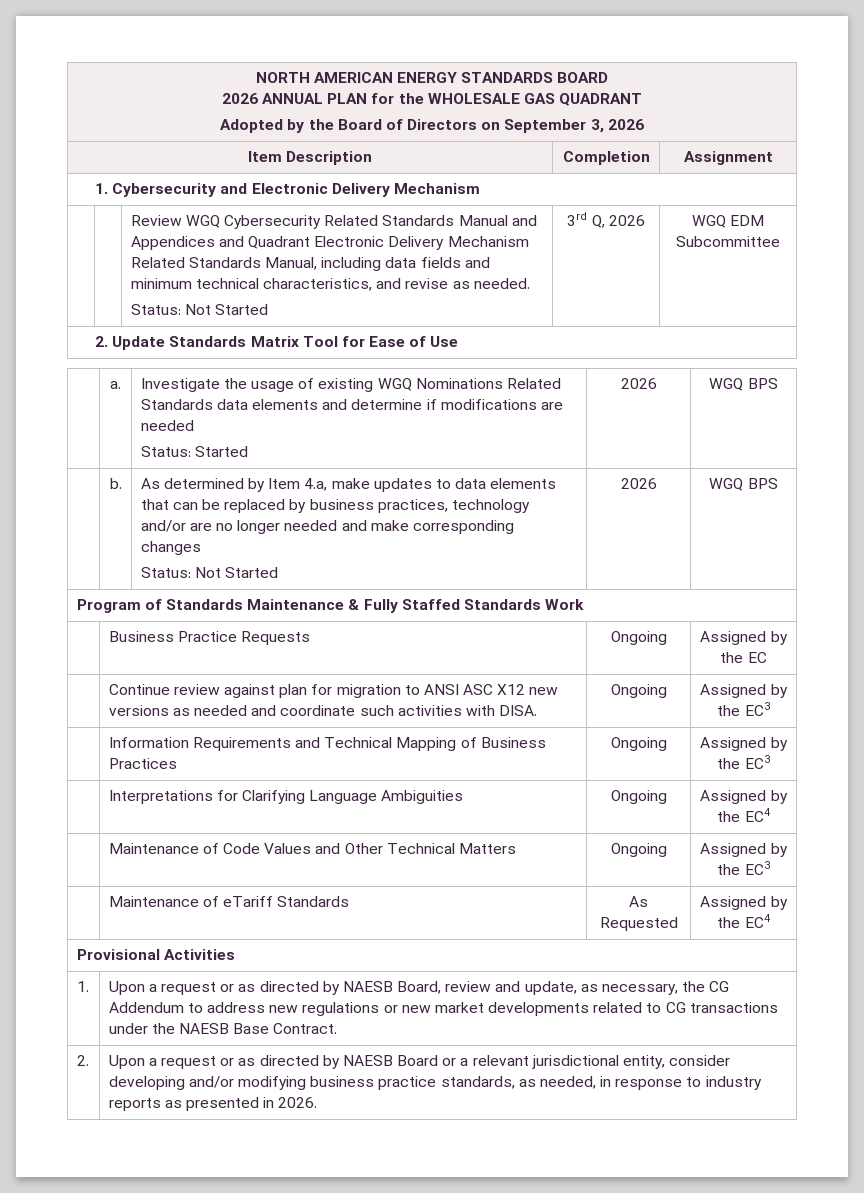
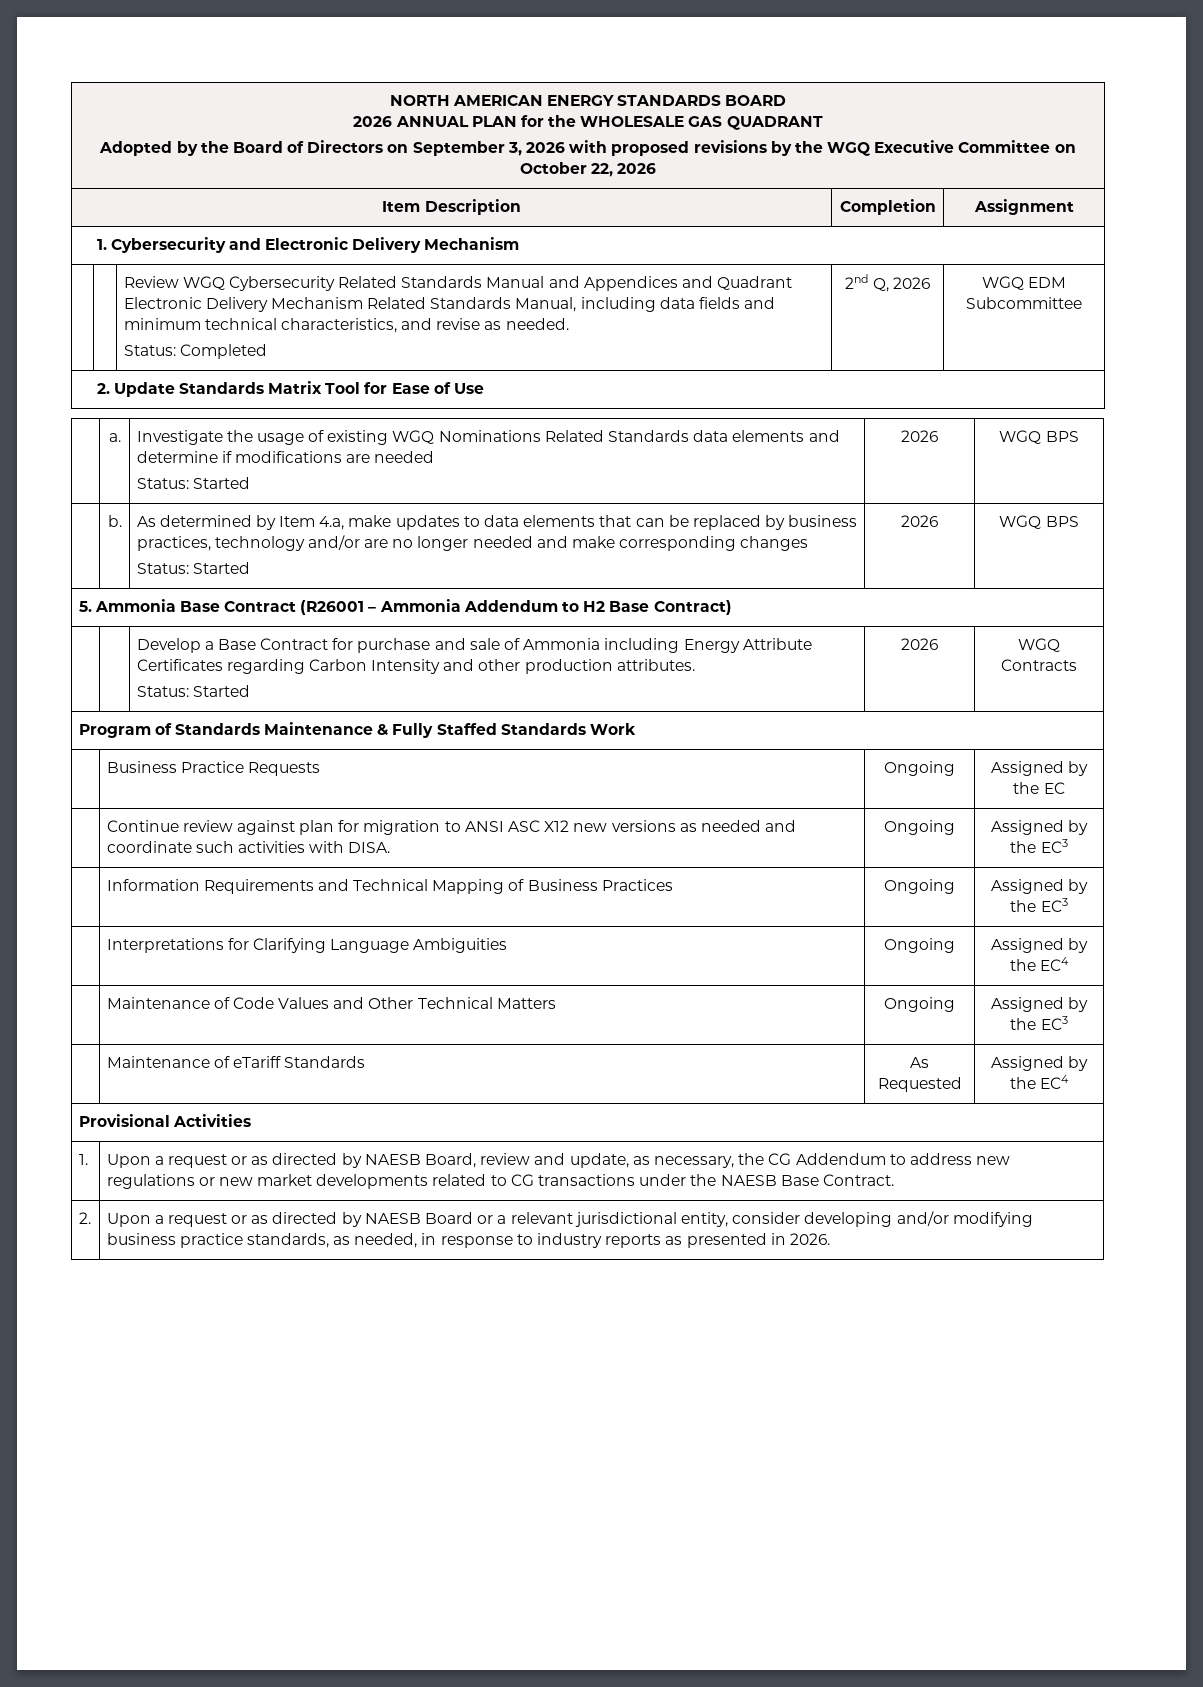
(644, 124) none -> [569,140,1076,156] [519,162,657,177] with proposed revisions by the WGQ Executive Committee on October 22, 2026
[184,304,268,315] [567,212,588,226] Not Started | 3rd -> [179,344,267,359] [845,274,869,289] Completed | 2nd
[194,567,278,578] [620,478,657,489] [709,478,778,491] Not Started | 2026 | WGQ BPS -> [192,562,250,574] [901,515,938,527] [999,515,1079,529] [78,599,732,615] [136,638,812,653] [136,659,695,674] [136,685,250,697] [901,638,938,650] [1018,638,1060,652] [1001,659,1077,671] Started | 2026 | WGQ BPS // 5. Ammonia Base Contract (R26001 – Ammonia Addendum to H2 Base Contract) // | | Develop a Base Contract for purchase and sale of Ammonia including Energy Attribute Certificates regarding Carbon Intensity and other production attributes. // Status: Started | 2026 | WGQ Contracts

